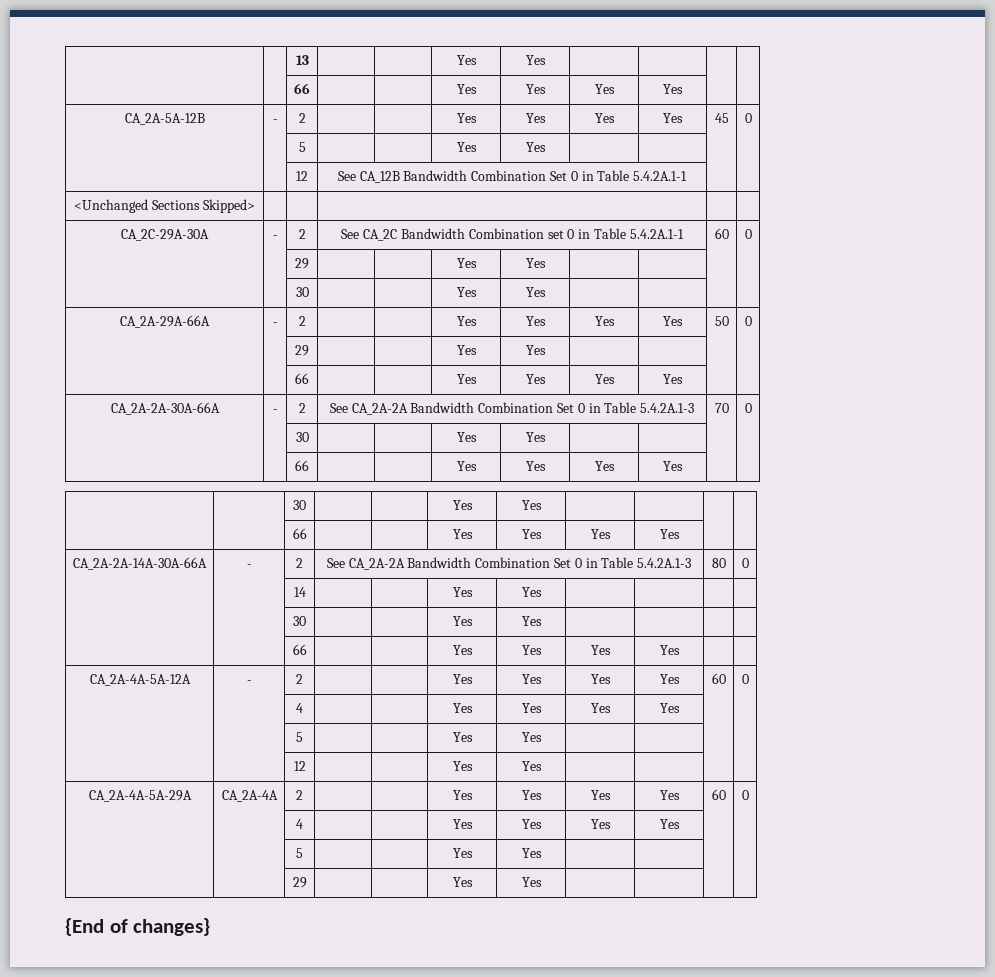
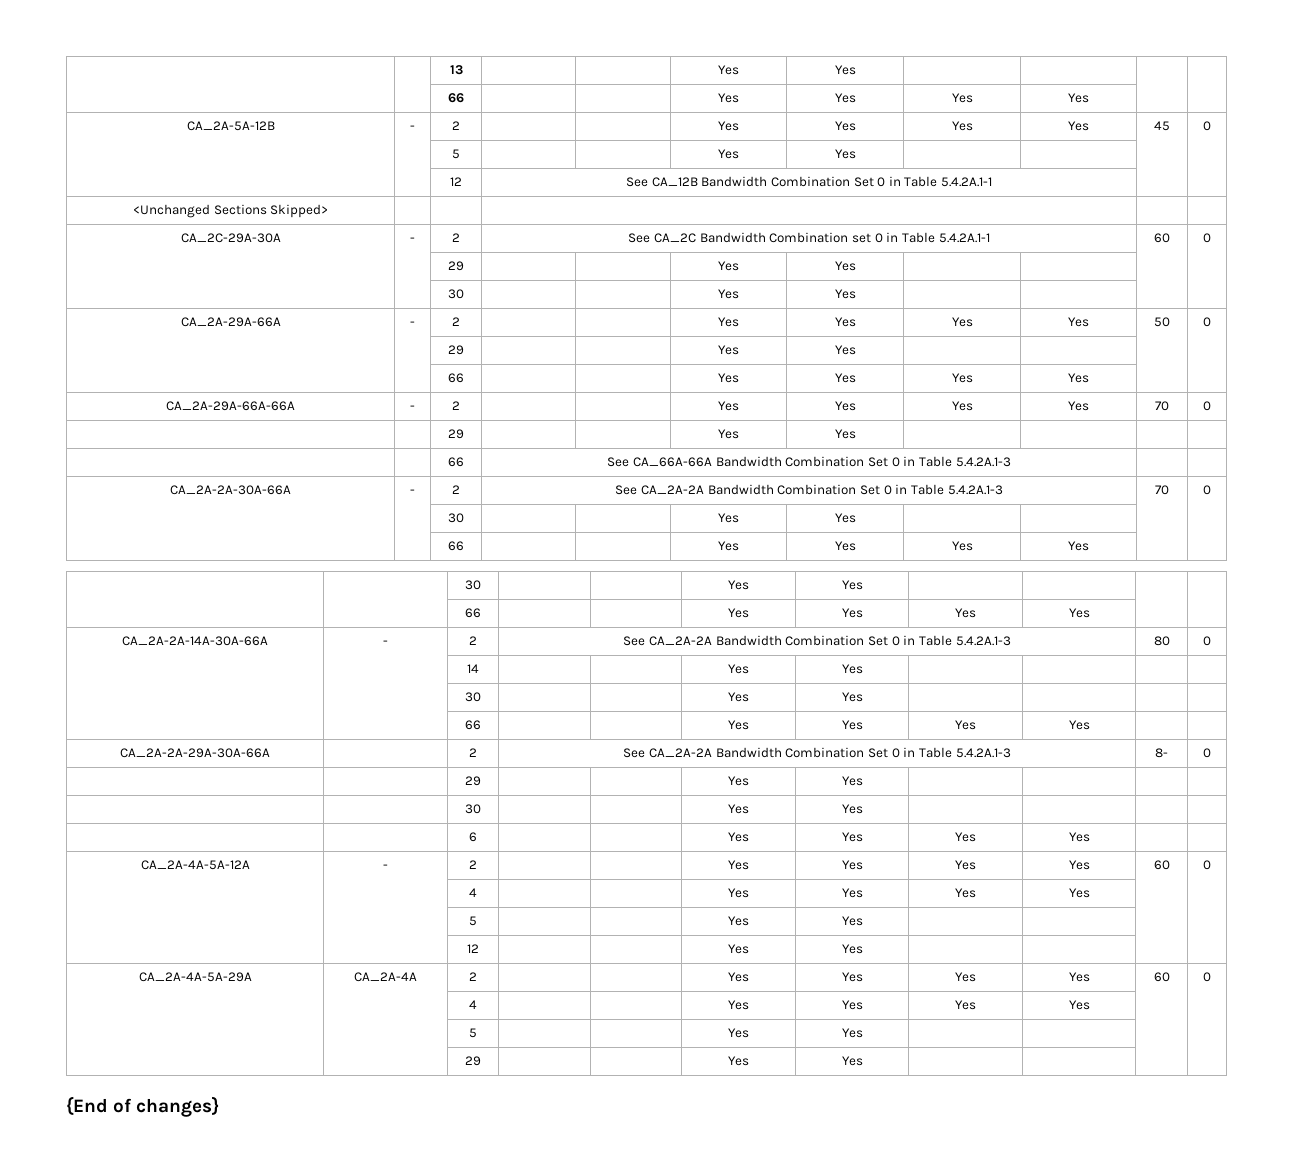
(683, 379) none -> [166,401,295,411] [410,405,415,410] [452,401,460,410] [718,401,739,411] [834,401,856,411] [951,401,973,411] [1068,401,1089,411] [1155,401,1169,411] [1203,401,1211,411] [448,429,464,439] [718,429,739,439] [834,429,856,439] [448,457,464,467] [607,456,1011,467] // CA_2A-29A-66A-66A | - | 2 | | | Yes | Yes | Yes | Yes | 70 | 0 // | | 29 | | | Yes | Yes | | | | // | | 66 | See CA_66A-66A Bandwidth Combination Set 0 in Table 5.4.2A.1-3 | |
(680, 650) none -> [120,748,270,758] [469,748,477,757] [623,747,1011,758] [1155,748,1168,758] [1203,748,1211,758] [465,776,481,786] [728,776,749,786] [841,776,863,786] [465,804,481,814] [728,804,749,814] [841,804,863,814] [469,832,477,842] [728,832,749,842] [841,832,863,842] [955,832,976,842] [1068,832,1090,842] // CA_2A-2A-29A-30A-66A | | 2 | See CA_2A-2A Bandwidth Combination Set 0 in Table 5.4.2A.1-3 | 8- | 0 // | | 29 | | | Yes | Yes | | | | // | | 30 | | | Yes | Yes | | | | // | | 6 | | | Yes | Yes | Yes | Yes | |

